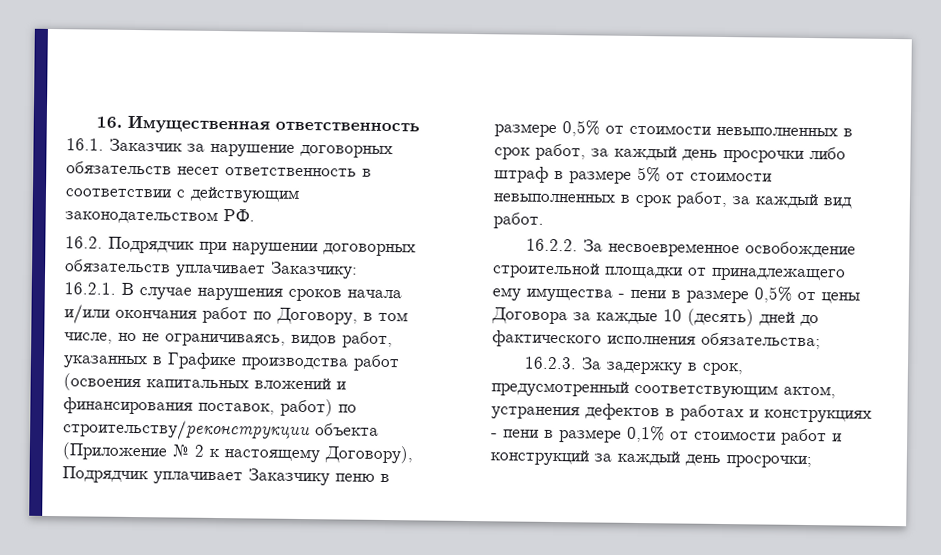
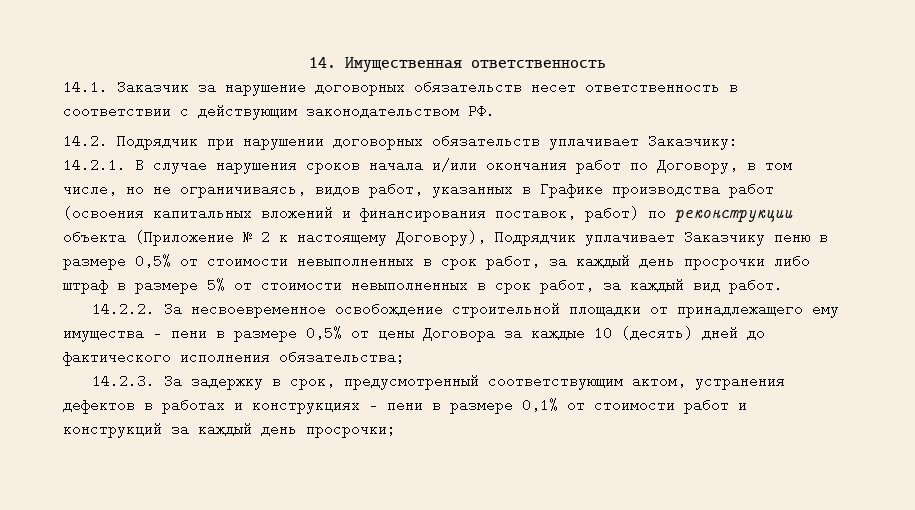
[96,116,122,128] 16. -> [309,57,336,68] 14.
[66,138,104,151] 16.1. -> [63,80,108,94] 14.1.
[65,236,103,249] 16.2. -> [63,134,108,148] 14.2.
[64,282,116,295] 16.2.1. -> [63,158,126,172] 14.2.1.
[63,419,310,442] строительству/реконструкции -> [675,209,793,222] реконструкции
[526,238,579,252] 16.2.2. -> [91,302,155,316] 14.2.2.
[524,356,578,370] 16.2.3. -> [91,374,155,388] 14.2.3.

